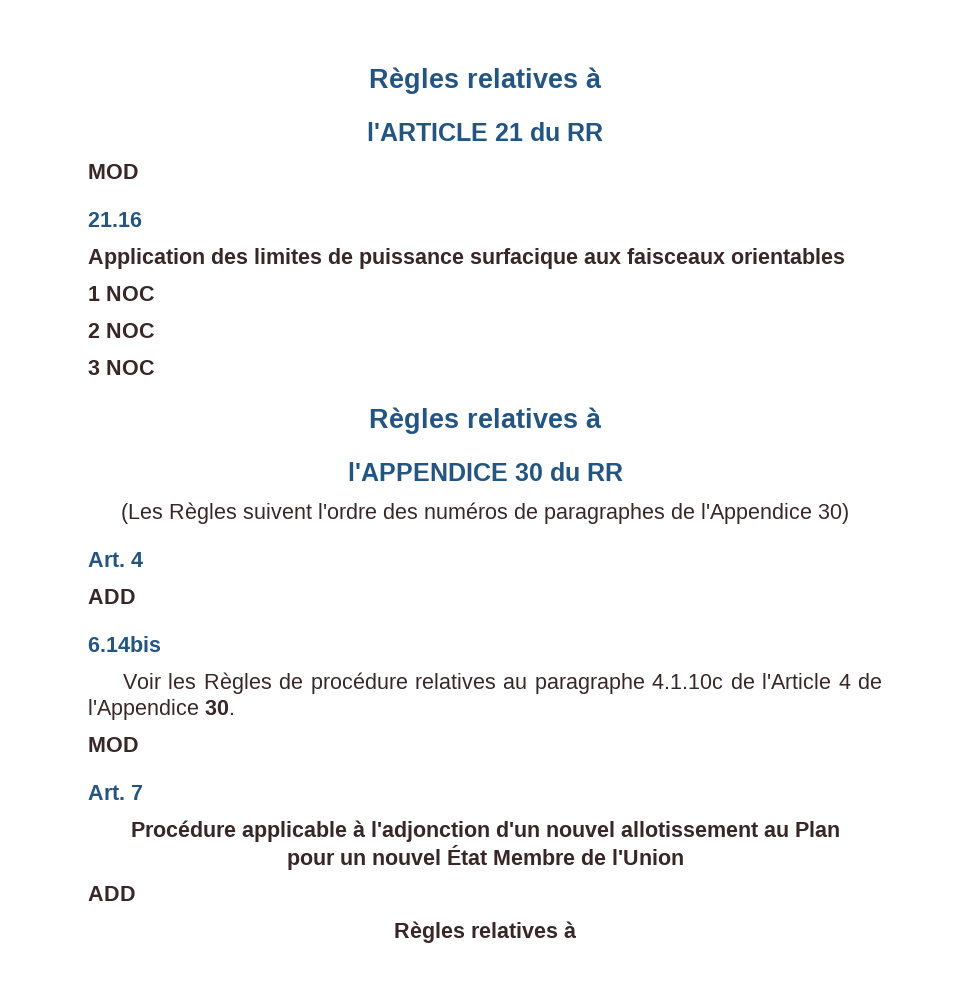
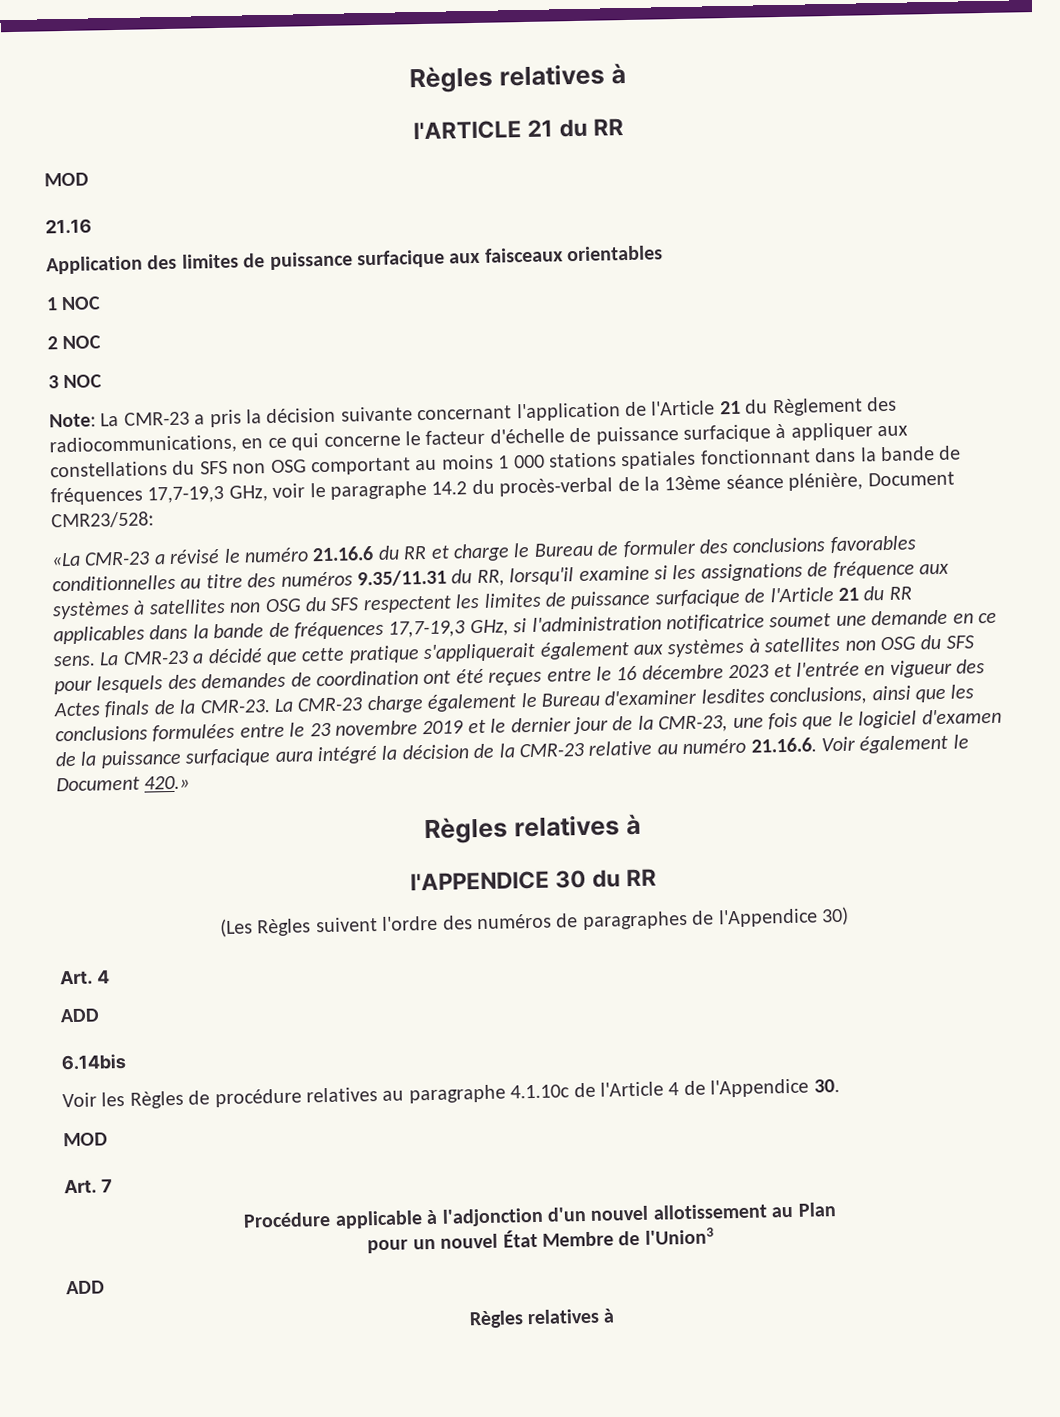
(155, 367) none -> [49,396,897,428] [49,422,909,456] [50,445,962,478] [50,471,955,506] [51,511,154,529] [51,535,917,567] [52,560,949,592] [52,586,912,620] [53,609,997,645] [53,634,975,667] [54,659,986,695] [53,684,975,718] [55,708,1002,742] [55,734,969,769] [56,775,191,792] // Note: La CMR-23 a pris la décision suivante concernant l'application de l'Article 21 du Règlement des radiocommunications, en ce qui concerne le facteur d'échelle de puissance surfacique à appliquer aux constellations du SFS non OSG comportant au moins 1 000 stations spatiales fonctionnant dans la bande de fréquences 17,7-19,3 GHz, voir le paragraphe 14.2 du procès-verbal de la 13ème séance plénière, Document CMR23/528: // «La CMR-23 a révisé le numéro 21.16.6 du RR et charge le Bureau de formuler des conclusions favorables conditionnelles au titre des numéros 9.35/11.31 du RR, lorsqu'il examine si les assignations de fréquence aux systèmes à satellites non OSG du SFS respectent les limites de puissance surfacique de l'Article 21 du RR applicables dans la bande de fréquences 17,7-19,3 GHz, si l'administration notificatrice soumet une demande en ce sens. La CMR-23 a décidé que cette pratique s'appliquerait également aux systèmes à satellites non OSG du SFS pour lesquels des demandes de coordination ont été reçues entre le 16 décembre 2023 et l'entrée en vigueur des Actes finals de la CMR-23. La CMR-23 charge également le Bureau d'examiner lesdites conclusions, ainsi que les conclusions formulées entre le 23 novembre 2019 et le dernier jour de la CMR-23, une fois que le logiciel d'examen de la puissance surfacique aura intégré la décision de la CMR-23 relative au numéro 21.16.6. Voir également le Document 420.»
[611,849,684,865] l'Union -> [644,1227,714,1245] l'Union3

